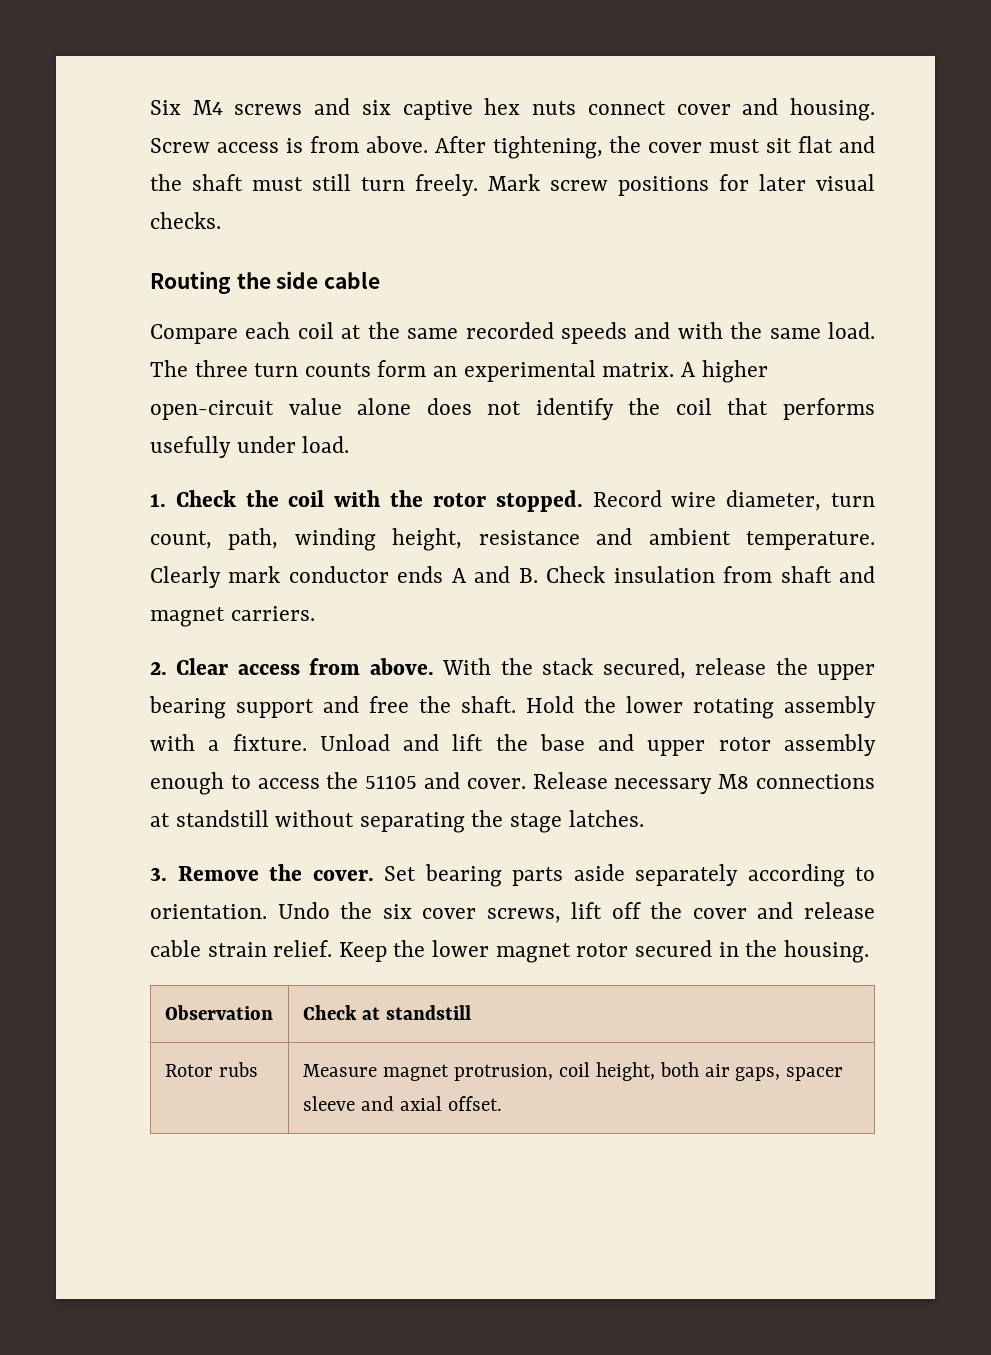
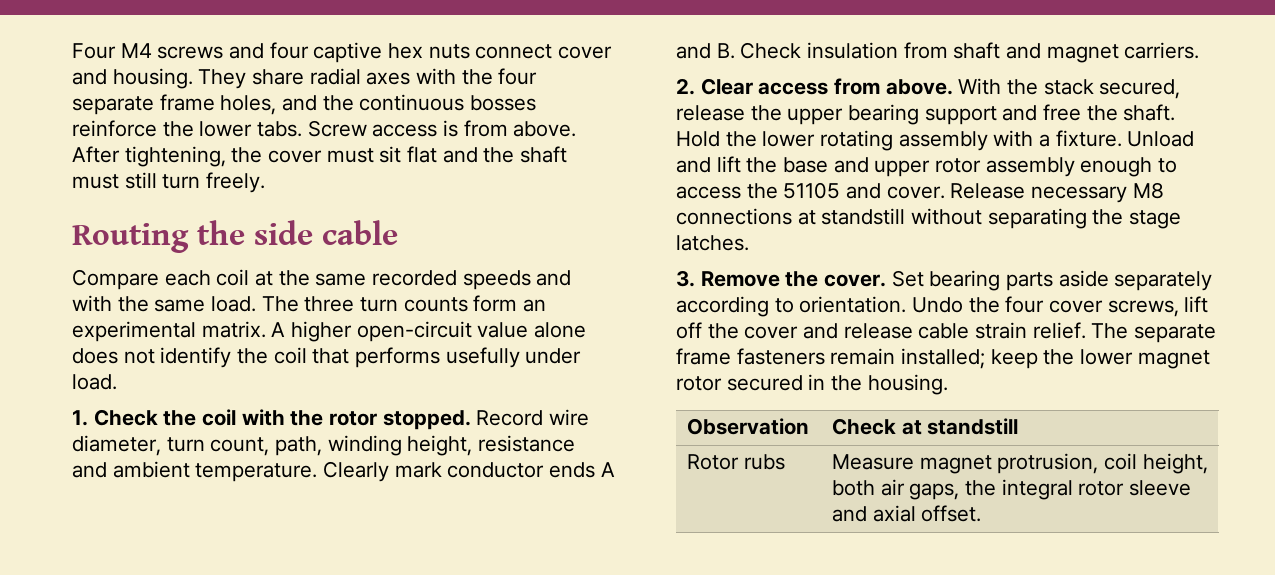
[150,100,181,115] Six -> [72,43,116,59] Four
[361,100,391,115] six -> [269,42,309,59] four
(876, 109) none -> [198,68,538,89] [72,94,537,115] [72,120,303,137] They share radial axes with the four separate frame holes, and the continuous bosses reinforce the lower tabs.
[488,174,875,196] [150,212,221,229] Mark screw positions for later visual checks. -> (266, 182) none
[382,904,412,919] six -> [1005,296,1045,313] four
[338,942,387,962] Keep -> [1091,323,1217,343] [676,348,1038,369] The separate frame fasteners remain installed; keep
[786,1067,844,1081] spacer -> [965,479,1125,500] the integral rotor

